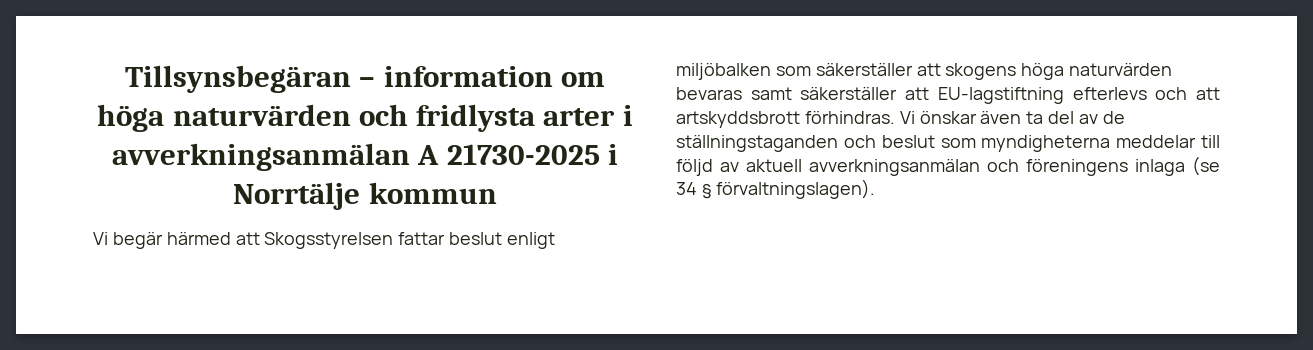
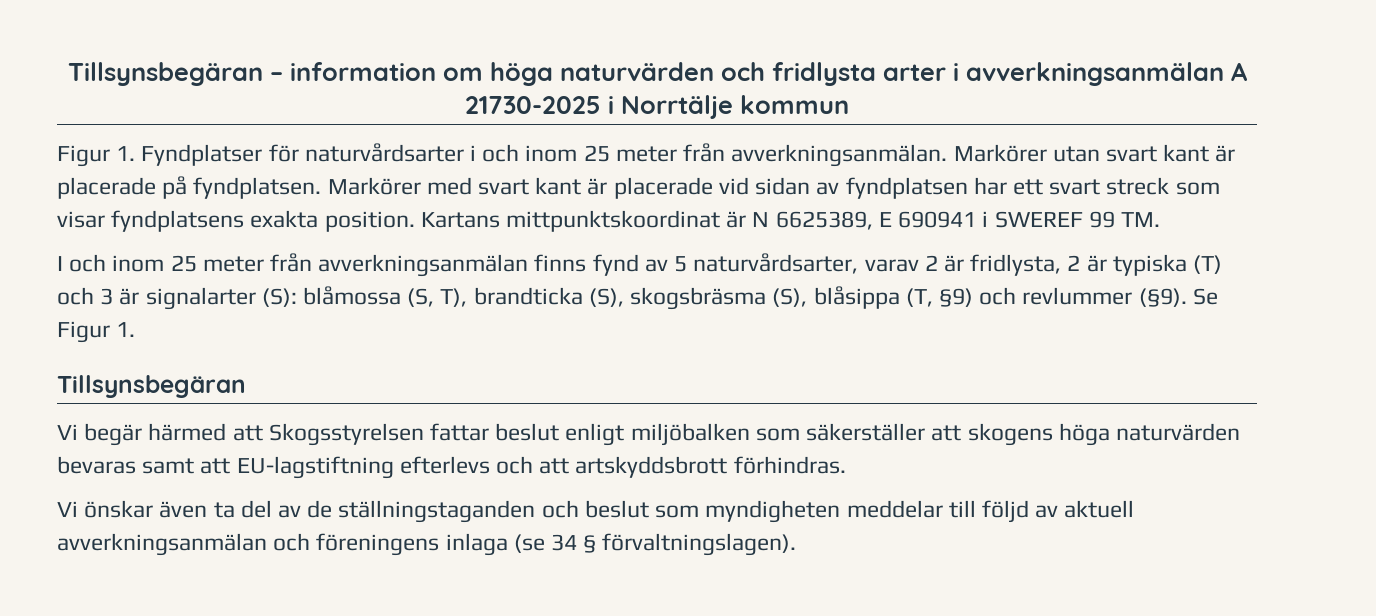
(497, 193) none -> [57,143,1236,167] [57,176,1220,199] [57,210,1160,232] [57,253,1222,277] [57,286,1218,310] [57,321,136,343] [57,375,246,398] // Figur 1. Fyndplatser för naturvårdsarter i och inom 25 meter från avverkningsanmälan. Markörer utan svart kant är placerade på fyndplatsen. Markörer med svart kant är placerade vid sidan av fyndplatsen har ett svart streck som visar fyndplatsens exakta position. Kartans mittpunktskoordinat är N 6625389, E 690941 i SWEREF 99 TM. // I och inom 25 meter från avverkningsanmälan finns fynd av 5 naturvårdsarter, varav 2 är fridlysta, 2 är typiska (T) och 3 är signalarter (S): blåmossa (S, T), brandticka (S), skogsbräsma (S), blåsippa (T, §9) och revlummer (§9). Se Figur 1. // Tillsynsbegäran
[800,87,898,100] säkerställer -> (195, 466) none
(895, 117) none -> (846, 465) //
[981,135,1111,152] myndigheterna -> [705,500,841,523] myndigheten

